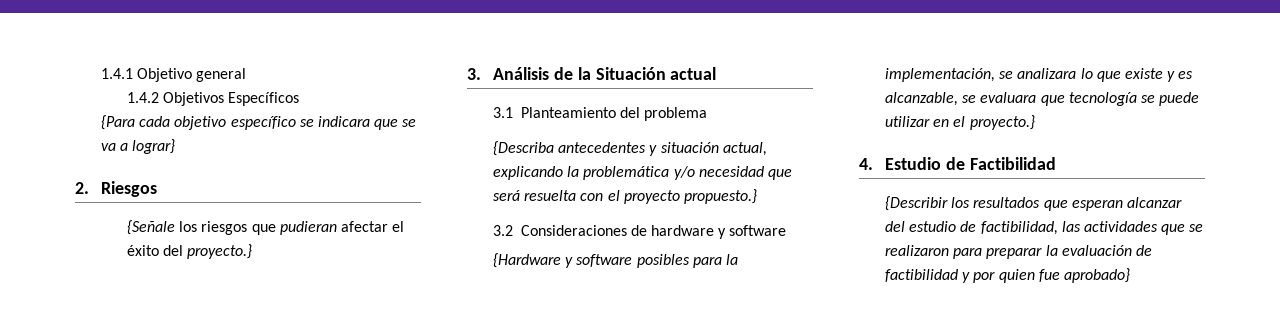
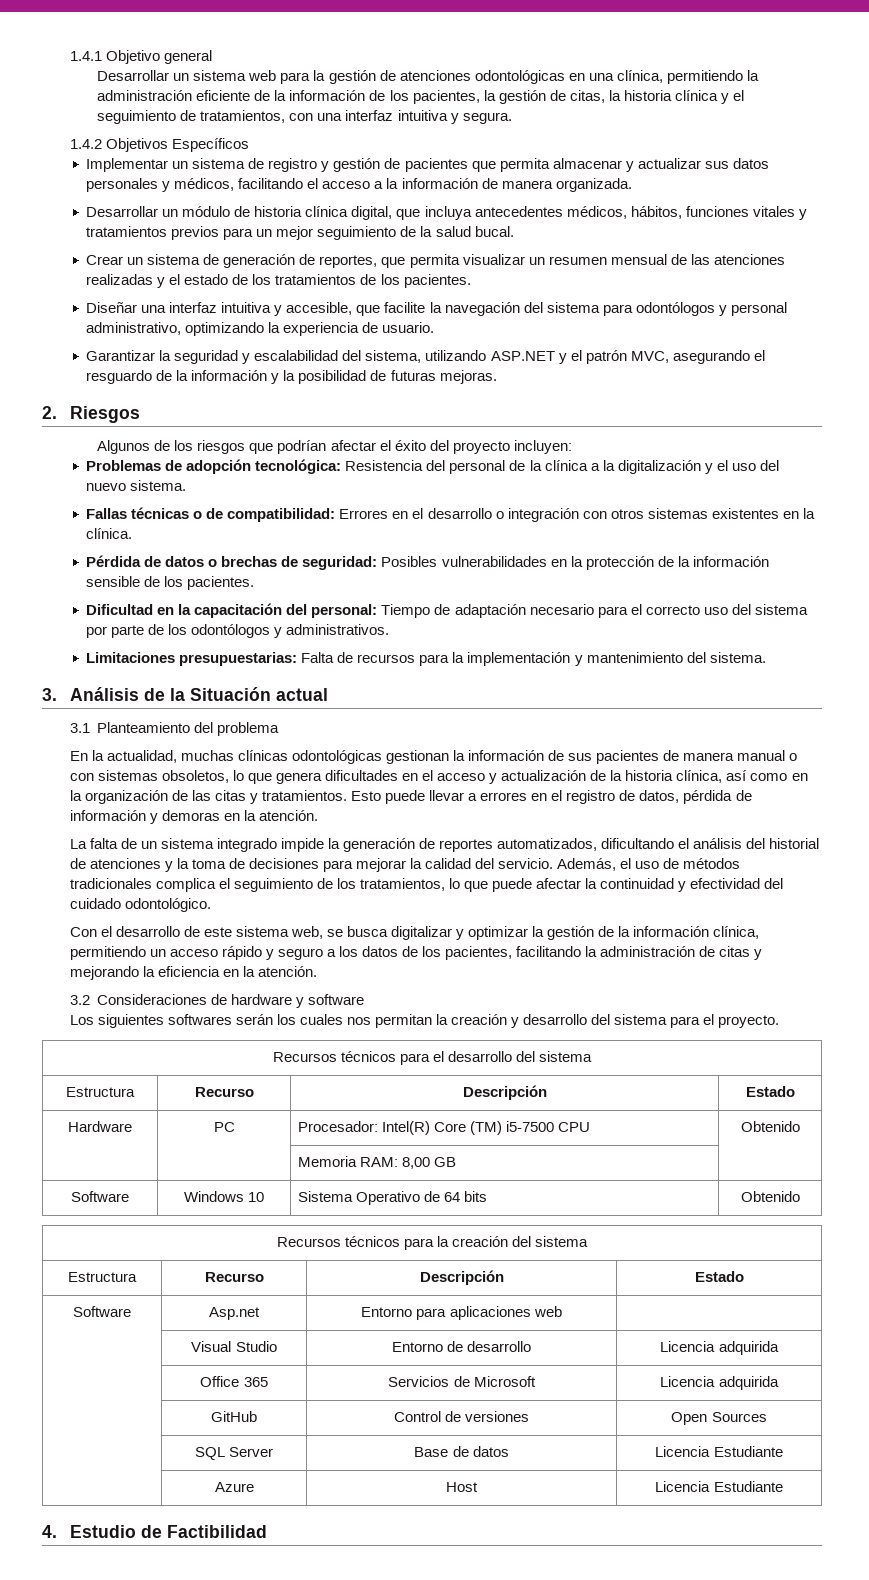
[126,92,300,106] [100,115,417,130] [100,139,176,154] 1.4.2 Objetivos Específicos // {Para cada objetivo específico se indicara que se va a lograr} -> [97,70,759,84] [97,90,745,104] [97,110,512,124] [69,138,249,152] [86,158,769,172] [86,178,632,192] [86,206,807,220] [86,226,514,240] [86,254,785,268] [86,274,471,288] [86,302,787,316] [86,322,435,336] [86,350,765,364] [86,370,497,384] Desarrollar un sistema web para la gestión de atenciones odontológicas en una clínica, permitiendo la administración eficiente de la información de los pacientes, la gestión de citas, la historia clínica y el seguimiento de tratamientos, con una interfaz intuitiva y segura. // 1.4.2 Objetivos Específicos // Implementar un sistema de registro y gestión de pacientes que permita almacenar y actualizar sus datos personales y médicos, facilitando el acceso a la información de manera organizada. // Desarrollar un módulo de historia clínica digital, que incluya antecedentes médicos, hábitos, funciones vitales y tratamientos previos para un mejor seguimiento de la salud bucal. // Crear un sistema de generación de reportes, que permita visualizar un resumen mensual de las atenciones realizadas y el estado de los tratamientos de los pacientes. // Diseñar una interfaz intuitiva y accesible, que facilite la navegación del sistema para odontólogos y personal administrativo, optimizando la experiencia de usuario. // Garantizar la seguridad y escalabilidad del sistema, utilizando ASP.NET y el patrón MVC, asegurando el resguardo de la información y la posibilidad de futuras mejoras.
[126,220,175,235] {Señale -> [97,440,171,454] Algunos de
[279,221,337,235] pudieran -> [277,440,327,454] podrían
[187,244,253,259] proyecto.} -> [452,440,572,454] [86,459,779,474] [86,480,187,491] [86,507,815,522] [86,528,133,539] [86,555,769,570] [86,576,255,590] [86,603,808,618] [86,624,390,638] [86,652,766,666] proyecto incluyen: // Problemas de adopción tecnológica: Resistencia del personal de la clínica a la digitalización y el uso del nuevo sistema. // Fallas técnicas o de compatibilidad: Errores en el desarrollo o integración con otros sistemas existentes en la clínica. // Pérdida de datos o brechas de seguridad: Posibles vulnerabilidades en la protección de la información sensible de los pacientes. // Dificultad en la capacitación del personal: Tiempo de adaptación necesario para el correcto uso del sistema por parte de los odontólogos y administrativos. // Limitaciones presupuestarias: Falta de recursos para la implementación y mantenimiento del sistema.
[492,141,767,156] [492,166,792,180] [492,189,757,204] {Describa antecedentes y situación actual, explicando la problemática y/o necesidad que será resuelta con el proyecto propuesto.} -> [69,750,798,764] [69,770,808,784] [69,790,752,804] [69,810,318,824] [69,838,820,852] [69,858,741,872] [69,878,784,892] [69,898,211,912] [69,926,760,940] [69,946,763,960] [69,966,317,980] En la actualidad, muchas clínicas odontológicas gestionan la información de sus pacientes de manera manual o con sistemas obsoletos, lo que genera dificultades en el acceso y actualización de la historia clínica, así como en la organización de las citas y tratamientos. Esto puede llevar a errores en el registro de datos, pérdida de información y demoras en la atención. // La falta de un sistema integrado impide la generación de reportes automatizados, dificultando el análisis del historial de atenciones y la toma de decisiones para mejorar la calidad del servicio. Además, el uso de métodos tradicionales complica el seguimiento de los tratamientos, lo que puede afectar la continuidad y efectividad del cuidado odontológico. // Con el desarrollo de este sistema web, se busca digitalizar y optimizar la gestión de la información clínica, permitiendo un acceso rápido y seguro a los datos de los pacientes, facilitando la administración de citas y mejorando la eficiencia en la atención.
[492,253,738,268] [884,68,1194,82] [884,92,1200,106] [884,115,1035,130] [859,157,1056,170] [884,196,1182,211] [884,221,1204,235] [884,245,1152,259] [884,268,1130,283] {Hardware y software posibles para la implementación, se analizara lo que existe y es alcanzable, se evaluara que tecnología se puede utilizar en el proyecto.} // 4. Estudio de Factibilidad // {Describir los resultados que esperan alcanzar del estudio de factibilidad, las actividades que se realizaron para preparar la evaluación de factibilidad y por quien fue aprobado} -> [69,1014,780,1028] [272,1051,593,1065] [66,1087,135,1097] [194,1087,254,1097] [462,1085,547,1100] [745,1086,795,1097] [68,1121,132,1132] [213,1122,235,1132] [297,1121,591,1135] [740,1121,800,1132] [297,1156,457,1169] [71,1191,129,1202] [183,1191,265,1202] [297,1191,488,1205] [740,1191,800,1202] [276,1236,589,1250] [68,1272,137,1282] [204,1272,264,1282] [419,1270,504,1285] [694,1271,744,1282] [73,1306,131,1317] [209,1307,260,1320] [361,1306,562,1320] [191,1341,277,1352] [391,1341,532,1352] [660,1341,779,1355] [200,1376,268,1387] [388,1376,536,1387] [660,1376,779,1390] [211,1411,257,1422] [393,1411,530,1422] [671,1412,767,1425] [194,1447,274,1460] [414,1446,509,1457] [655,1446,783,1457] [214,1482,254,1492] [446,1482,478,1492] [655,1481,783,1492] [42,1525,267,1538] Los siguientes softwares serán los cuales nos permitan la creación y desarrollo del sistema para el proyecto. // Recursos técnicos para el desarrollo del sistema // Estructura | Recurso | Descripción | Estado // Hardware | PC | Procesador: Intel(R) Core (TM) i5-7500 CPU | Obtenido // | | Memoria RAM: 8,00 GB | // Software | Windows 10 | Sistema Operativo de 64 bits | Obtenido // Recursos técnicos para la creación del sistema // Estructura | Recurso | Descripción | Estado // Software | Asp.net | Entorno para aplicaciones web | // | Visual Studio | Entorno de desarrollo | Licencia adquirida // | Office 365 | Servicios de Microsoft | Licencia adquirida // | GitHub | Control de versiones | Open Sources // | SQL Server | Base de datos | Licencia Estudiante // | Azure | Host | Licencia Estudiante // 4. Estudio de Factibilidad

